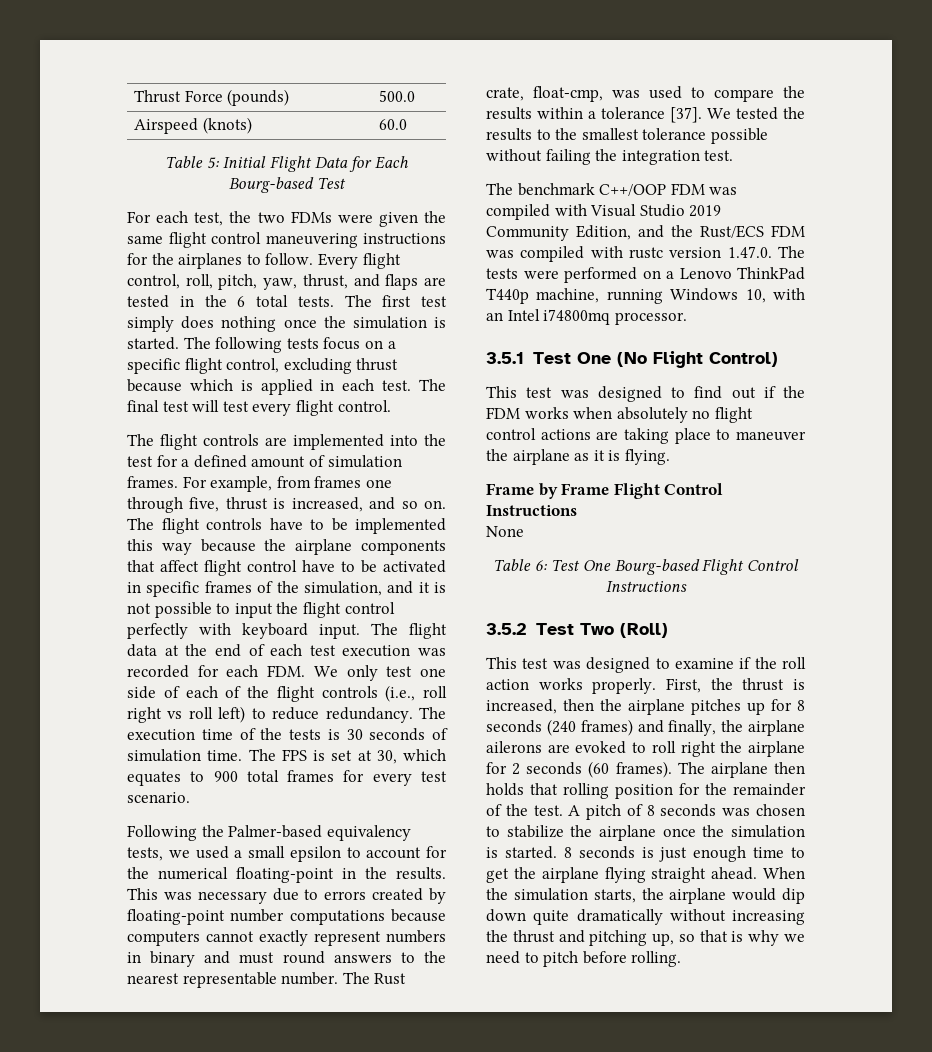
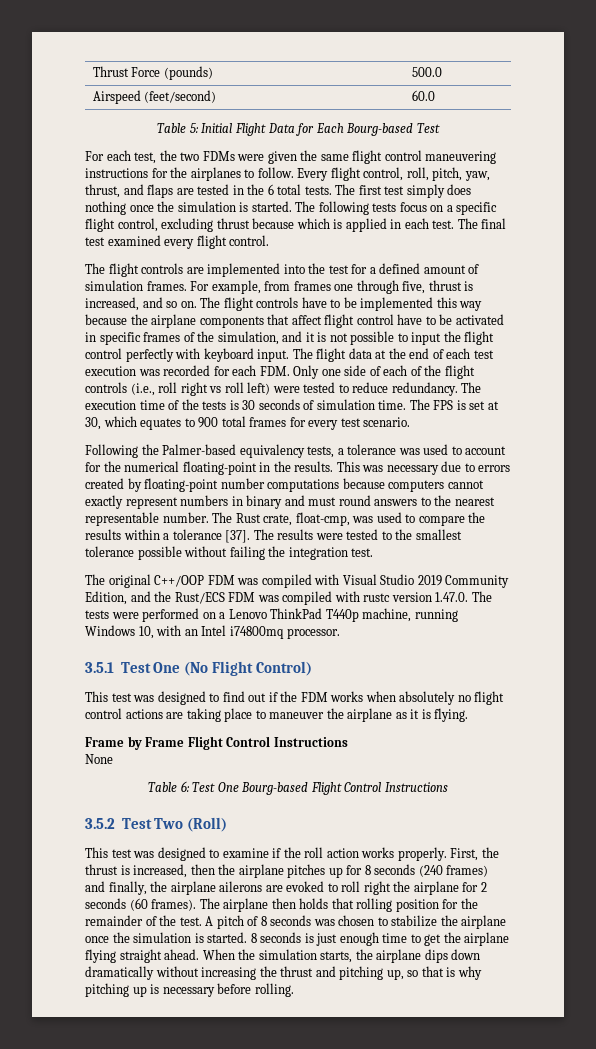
[202,117,252,134] (knots) -> [144,90,217,103] (feet/second)
[192,400,249,412] will test -> [107,235,161,246] examined
[313,665,413,681] We only test -> [293,365,320,379] Only
(246, 714) none -> [272,382,336,393] were tested
[168,846,341,862] we used a small epsilon -> [337,444,449,455] a tolerance was used
[707,107,805,120] [486,128,532,141] We tested the results -> [253,529,379,540] The results were tested
[517,183,595,196] benchmark -> [108,574,151,588] original
[732,888,805,904] [486,909,570,925] would dip down quite -> [424,949,481,963] dips down
[784,934,805,942] [486,951,579,967] we need to pitch -> [85,983,215,997] pitching up is necessary

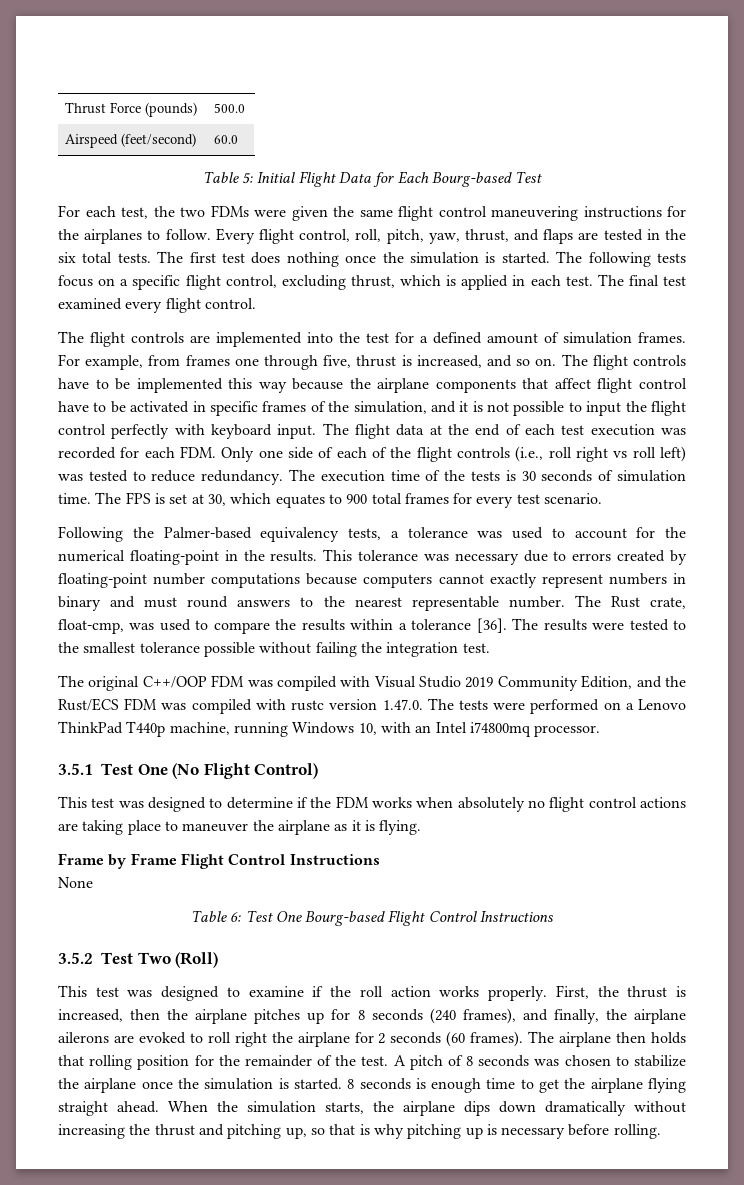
[267,184,274,195] 6 -> [58,252,76,263] six
[406,184,445,198] simply -> (246, 258) none
[216,218,295,229] thrust because -> [350,275,395,288] thrust,
[272,386,300,393] were -> [58,474,83,481] was
(360, 466) none -> [358,550,419,561] tolerance
[225,530,251,543] [37]. -> [476,618,507,633] [36].
[222,691,267,702] find out -> [226,797,293,809] determine
[446,865,489,877] frames) -> [462,1008,516,1024] frames),
[316,933,338,946] just -> (426, 1083) none

